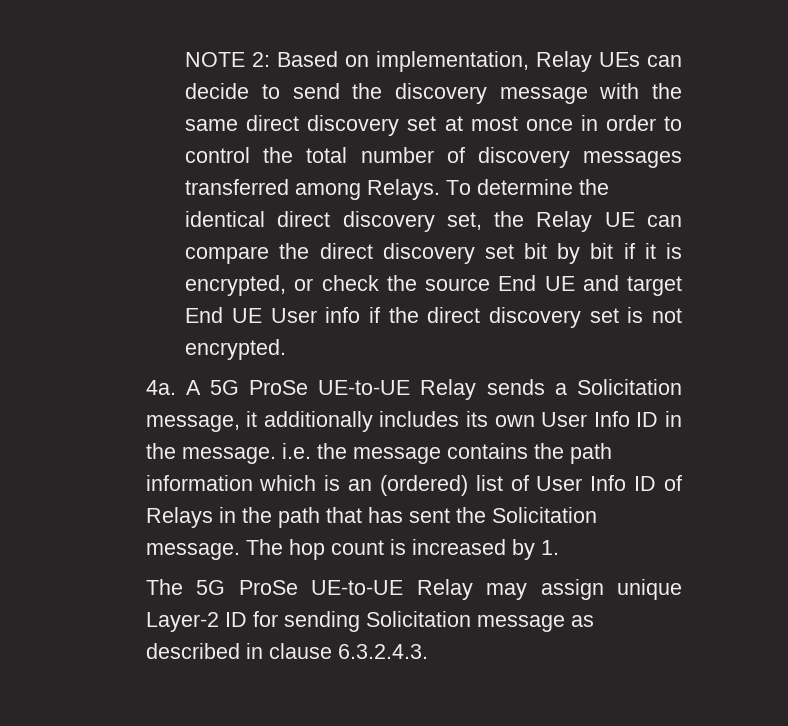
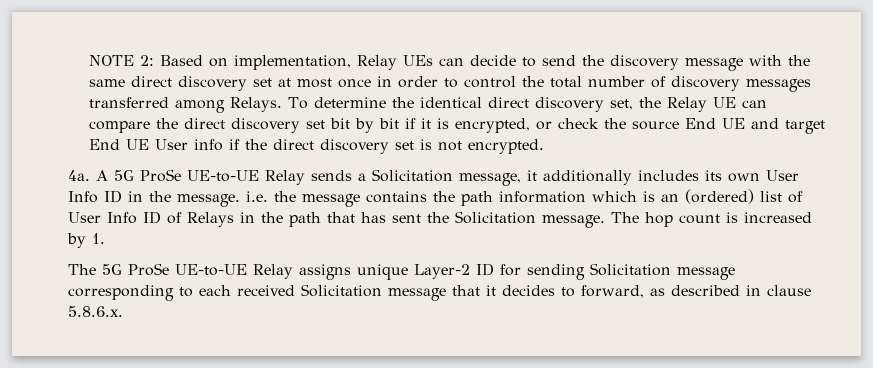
[486,579,604,600] may assign -> [299,264,352,280] assigns
(565, 623) none -> [68,284,645,301] corresponding to each received Solicitation message that it decides to forward,
[337,644,428,659] 6.3.2.4.3. -> [68,306,124,317] 5.8.6.x.

